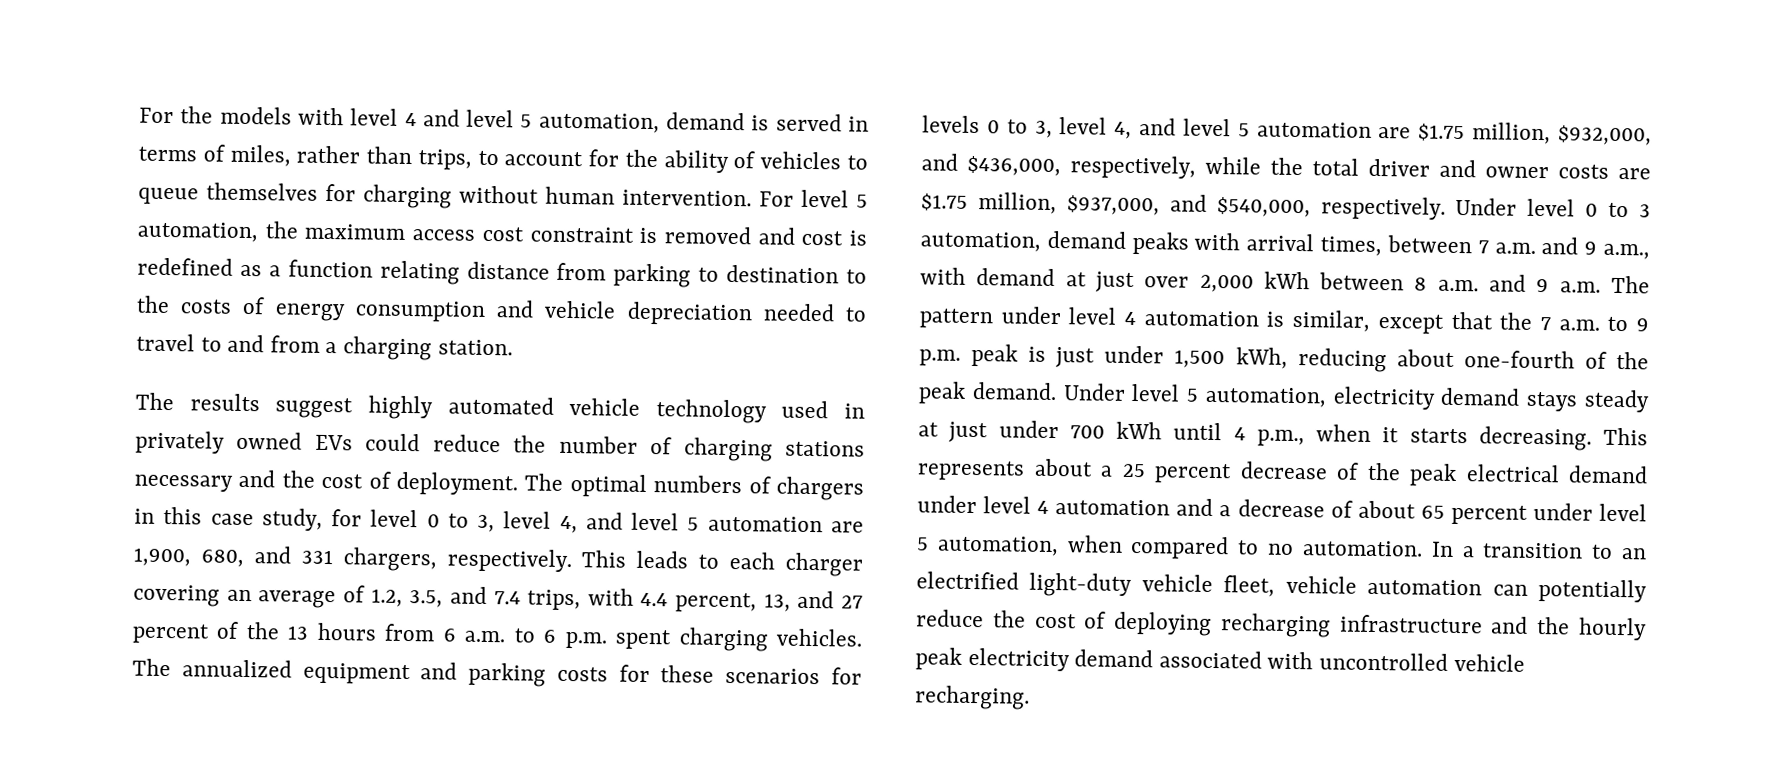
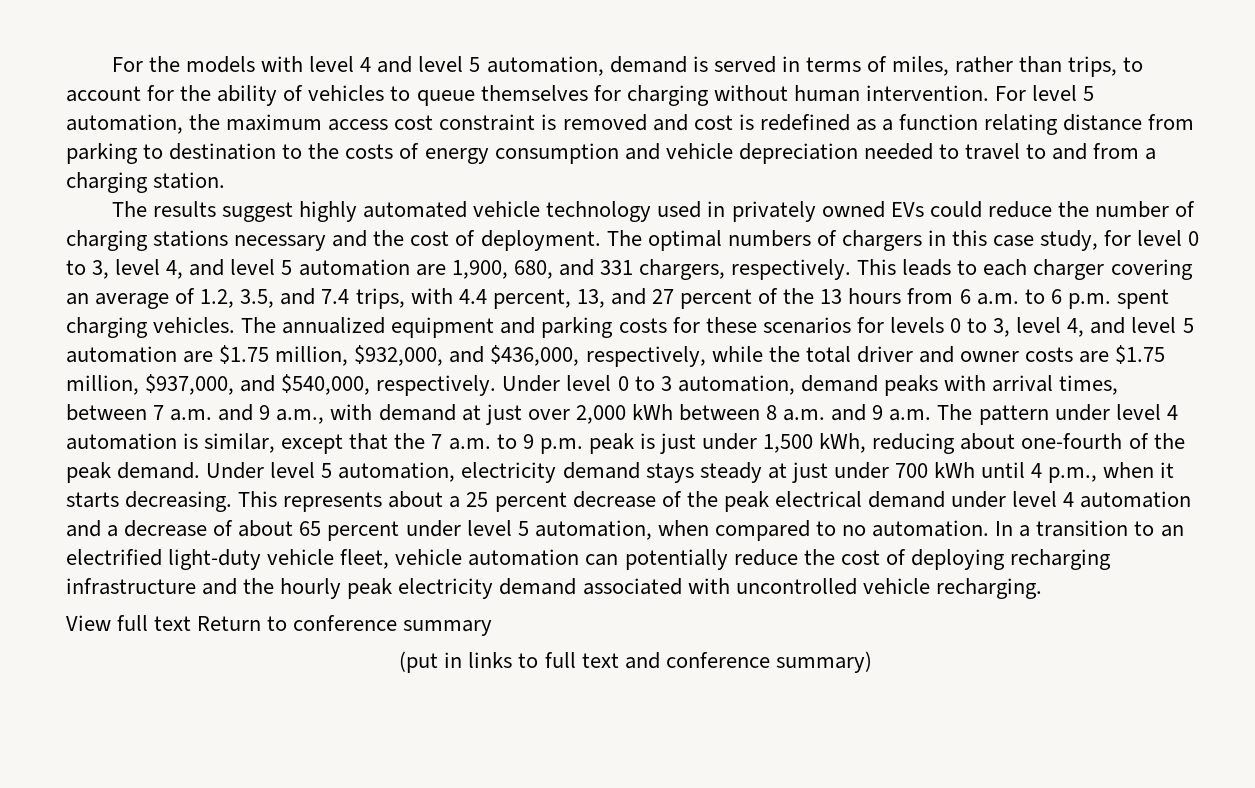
(1030, 697) none -> [66,615,493,636] [399,651,872,673] // View full text Return to conference summary // (put in links to full text and conference summary)

